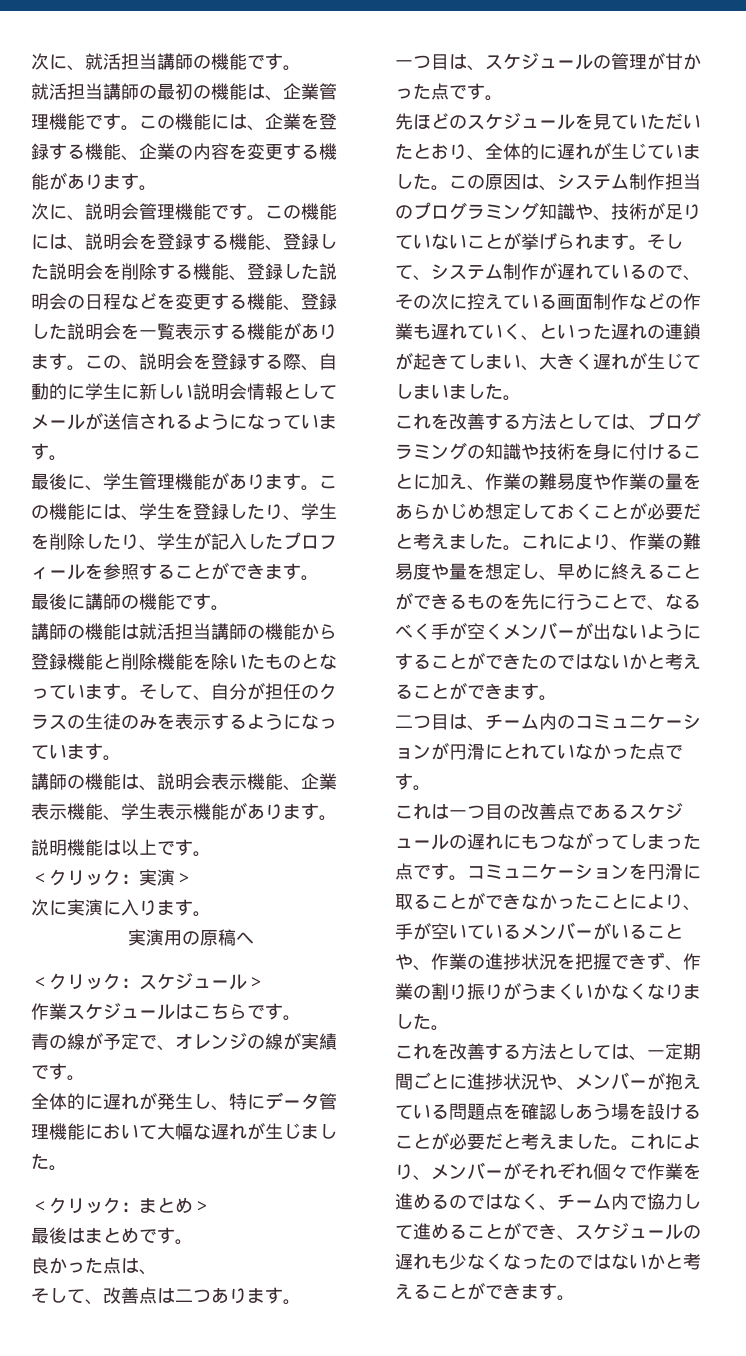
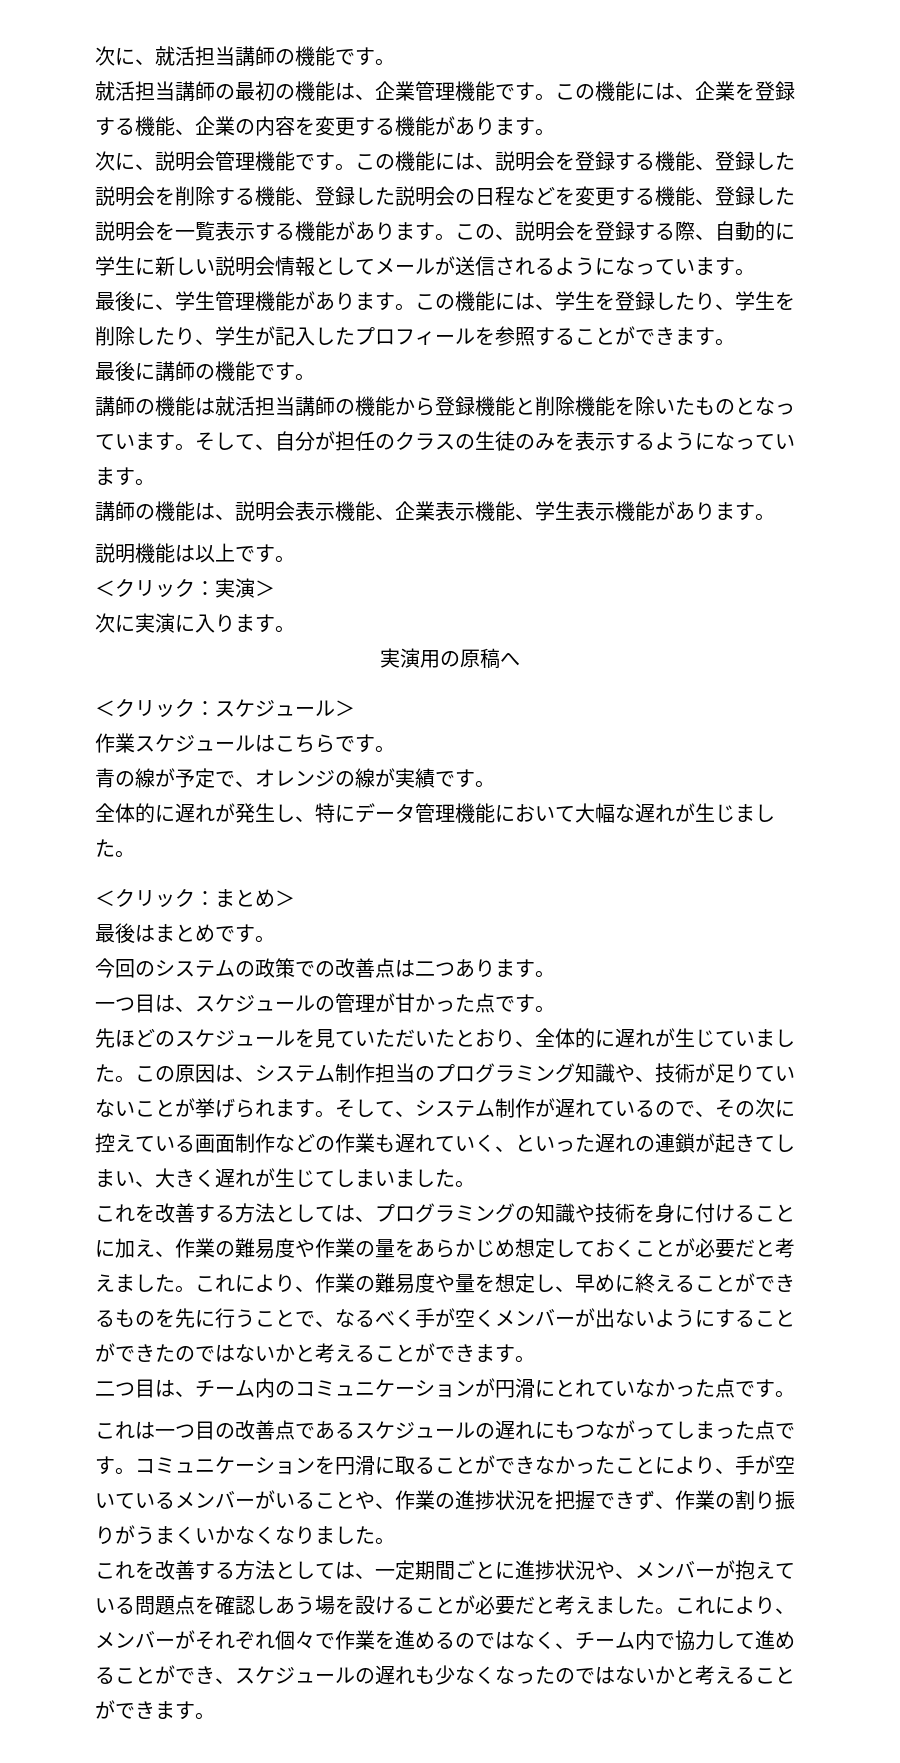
[31,1257,157,1275] [31,1288,103,1305] 良かった点は、 // そして、 -> [95,958,335,978] 今回のシステムの政策での

